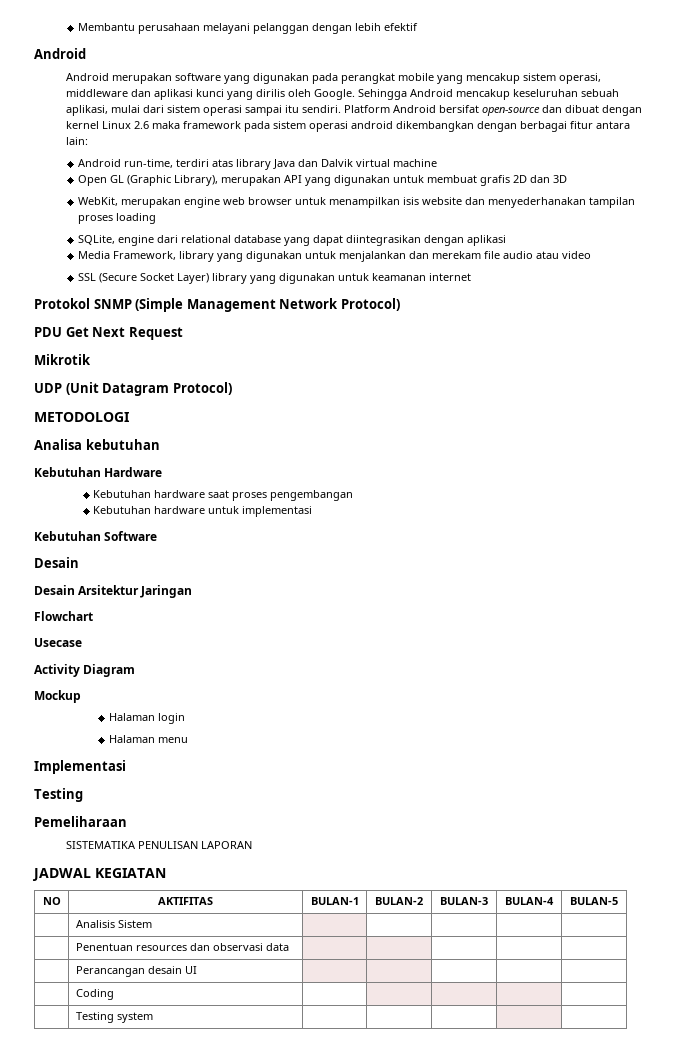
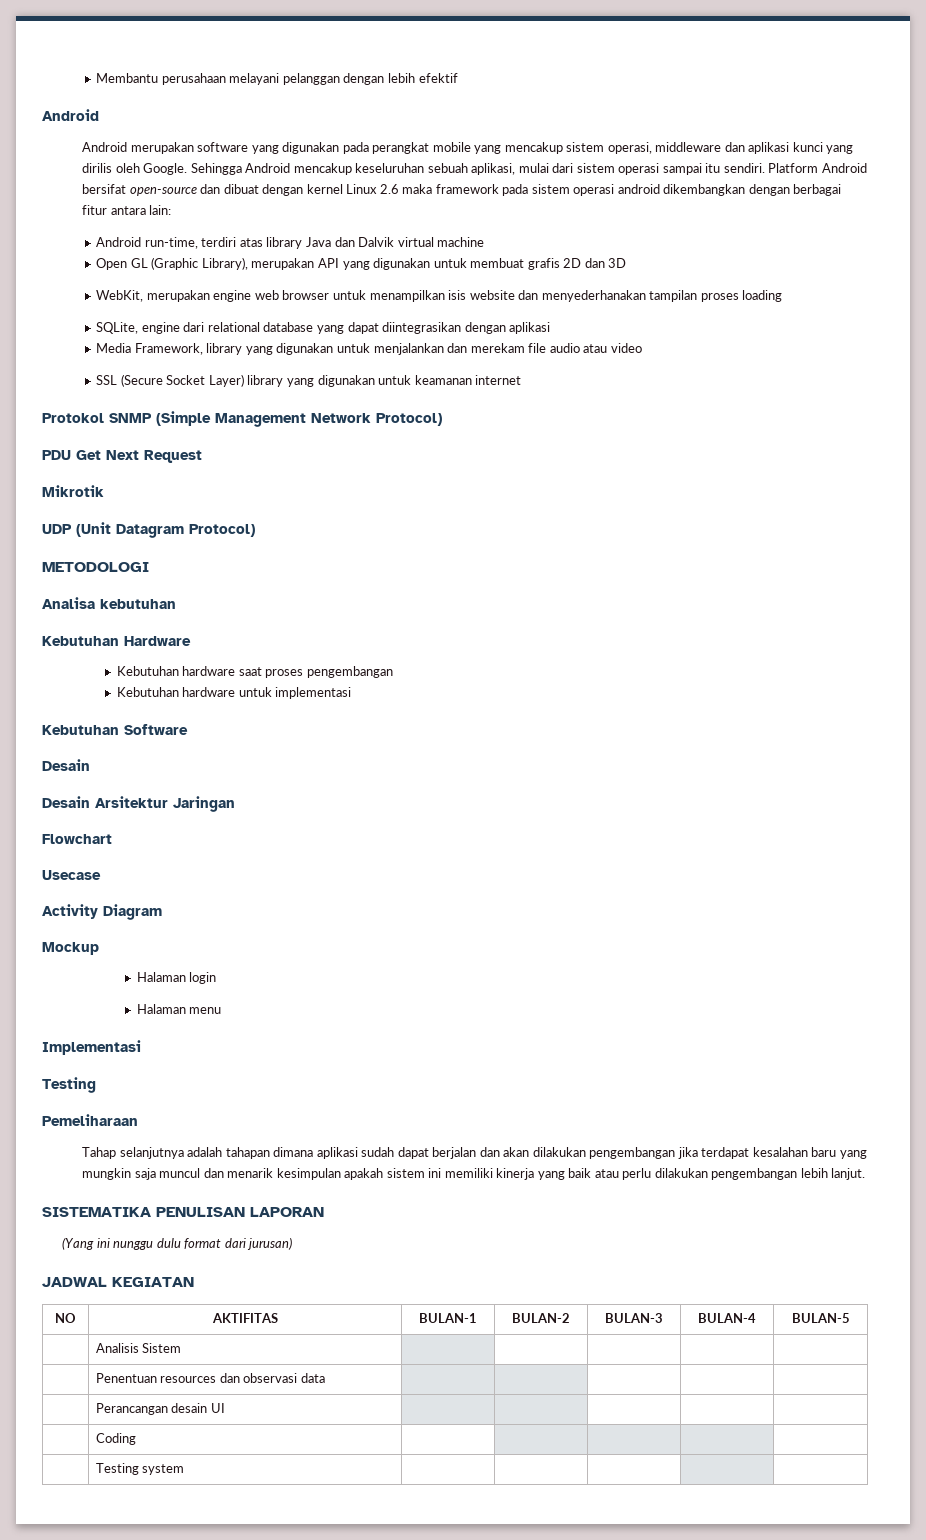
[65,841,252,849] SISTEMATIKA PENULISAN LAPORAN -> [82,1147,867,1159] [82,1168,866,1180] [42,1207,324,1217] [62,1237,293,1250] Tahap selanjutnya adalah tahapan dimana aplikasi sudah dapat berjalan dan akan dilakukan pengembangan jika terdapat kesalahan baru yang mungkin saja muncul dan menarik kesimpulan apakah sistem ini memiliki kinerja yang baik atau perlu dilakukan pengembangan lebih lanjut. // SISTEMATIKA PENULISAN LAPORAN // (Yang ini nunggu dulu format dari jurusan)

